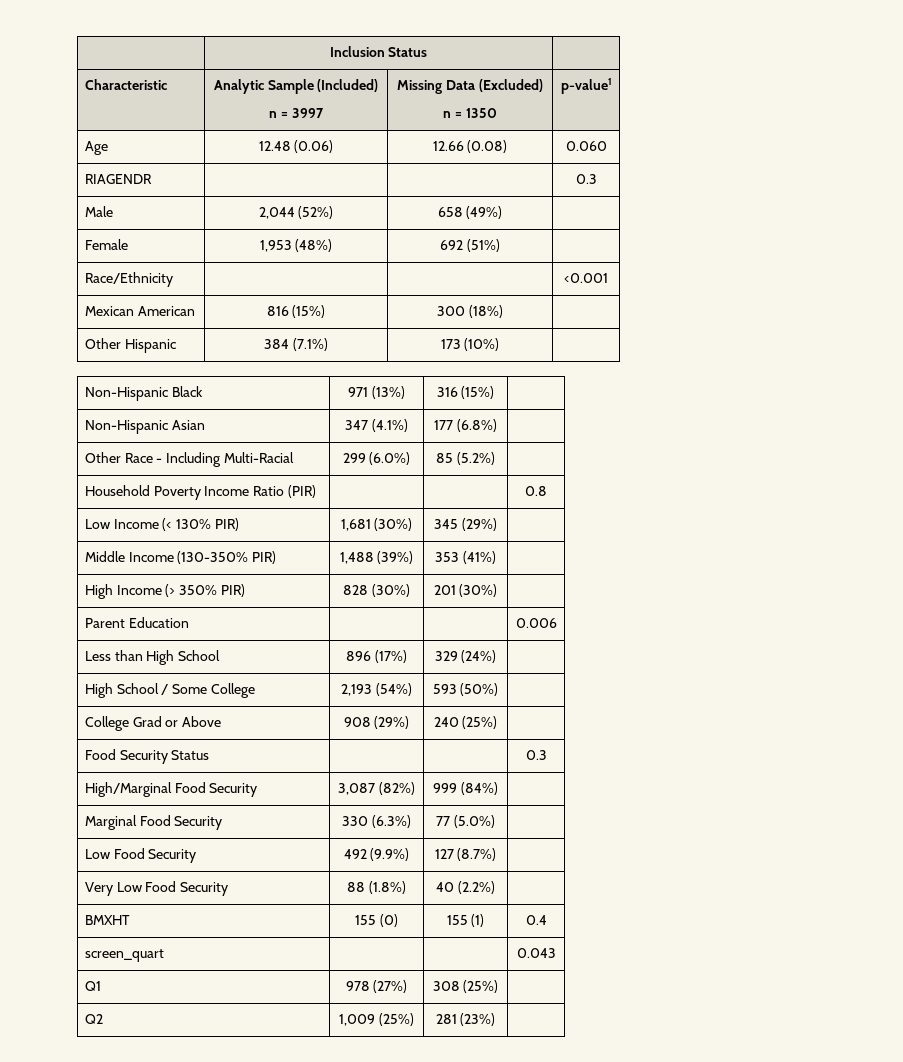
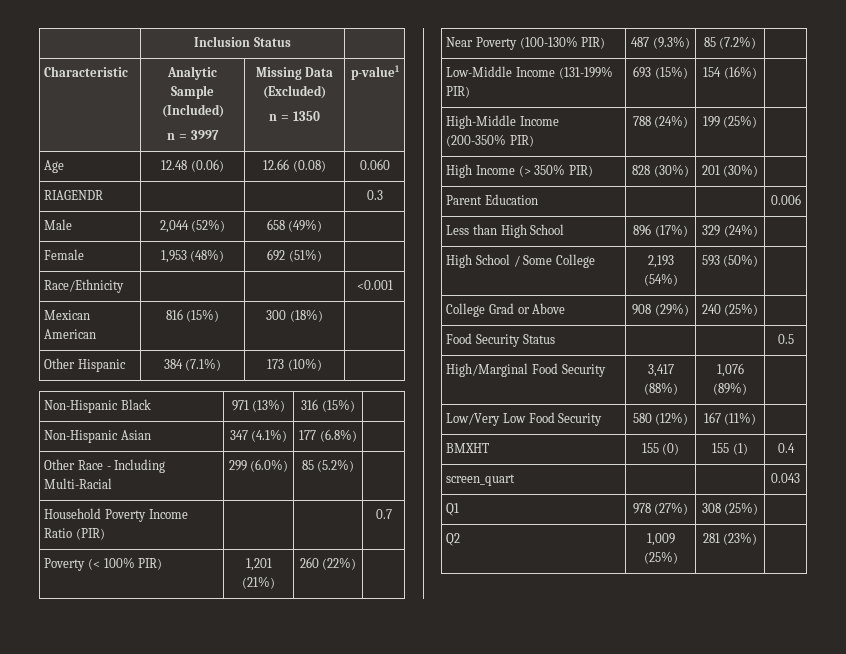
[525,486,547,496] [84,518,239,531] [340,518,413,531] [434,518,497,531] [84,551,277,564] [339,551,414,564] [435,551,496,564] 0.8 // Low Income (< 130% PIR) | 1,681 (30%) | 345 (29%) | // Middle Income (130-350% PIR) | 1,488 (39%) | 353 (41%) -> [375,509,392,519] [44,557,163,571] [245,558,272,571] [242,576,275,589] [299,557,357,570] [446,36,606,50] [631,36,690,49] [703,36,757,49] [446,66,613,79] [446,86,471,98] [633,66,688,79] [703,66,757,79] [446,115,559,129] [446,134,534,147] [632,115,689,128] [702,115,758,128] 0.7 // Poverty (< 100% PIR) | 1,201 (21%) | 260 (22%) | // Near Poverty (100-130% PIR) | 487 (9.3%) | 85 (7.2%) | // Low-Middle Income (131-199% PIR) | 693 (15%) | 154 (16%) | // High-Middle Income (200-350% PIR) | 788 (24%) | 199 (25%)
[525,750,547,760] 0.3 -> [777,334,794,344] 0.5
[338,782,415,795] [433,782,498,795] [84,815,223,830] [342,815,411,828] [436,815,495,828] [84,848,197,863] [343,848,410,861] [434,848,497,861] [84,881,229,896] [347,881,406,894] [436,881,495,894] 3,087 (82%) | 999 (84%) | // Marginal Food Security | 330 (6.3%) | 77 (5.0%) | // Low Food Security | 492 (9.9%) | 127 (8.7%) | // Very Low Food Security | 88 (1.8%) | 40 (2.2%) -> [647,364,674,377] [643,382,678,395] [716,363,744,377] [713,382,747,395] [446,412,603,426] [632,412,689,425] [703,412,757,425] 3,417 (88%) | 1,076 (89%) | // Low/Very Low Food Security | 580 (12%) | 167 (11%)

